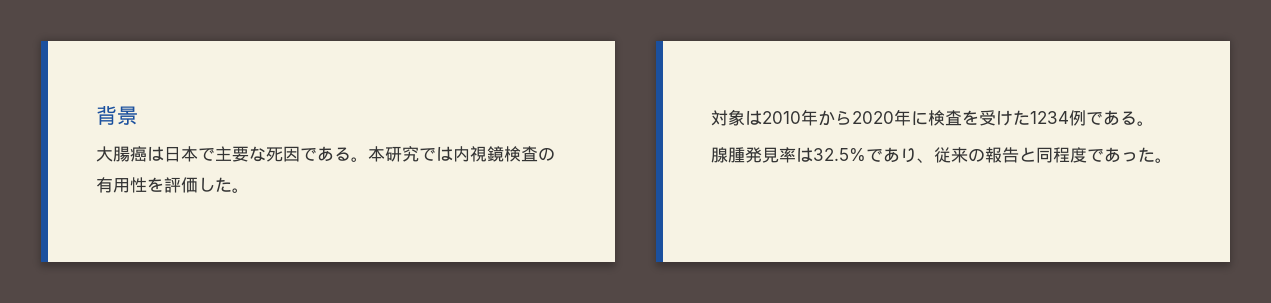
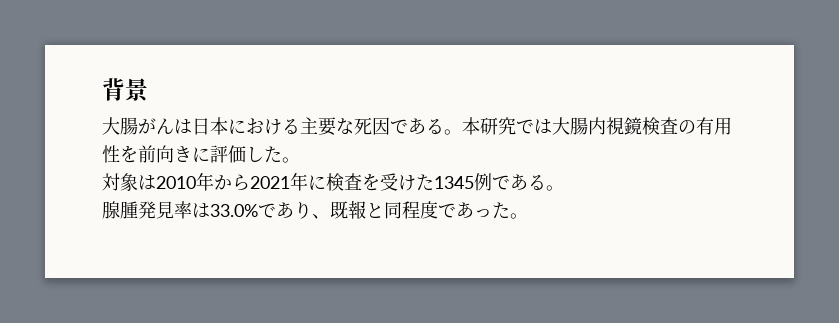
[130,146,215,162] 癌は日本で -> [138,117,300,135] がんは日本における
(453, 153) none -> [552,117,588,135] 大腸
(164, 184) none -> [138,145,210,163] 前向きに
[852,111,894,124] 2020 -> [250,176,290,189] 2021
[1030,111,1069,124] 1234 -> [434,176,474,189] 1345
[813,148,866,162] 32.5% -> [210,204,258,217] 33.0%
[934,147,1019,163] 従来の報告 -> [330,200,366,219] 既報

